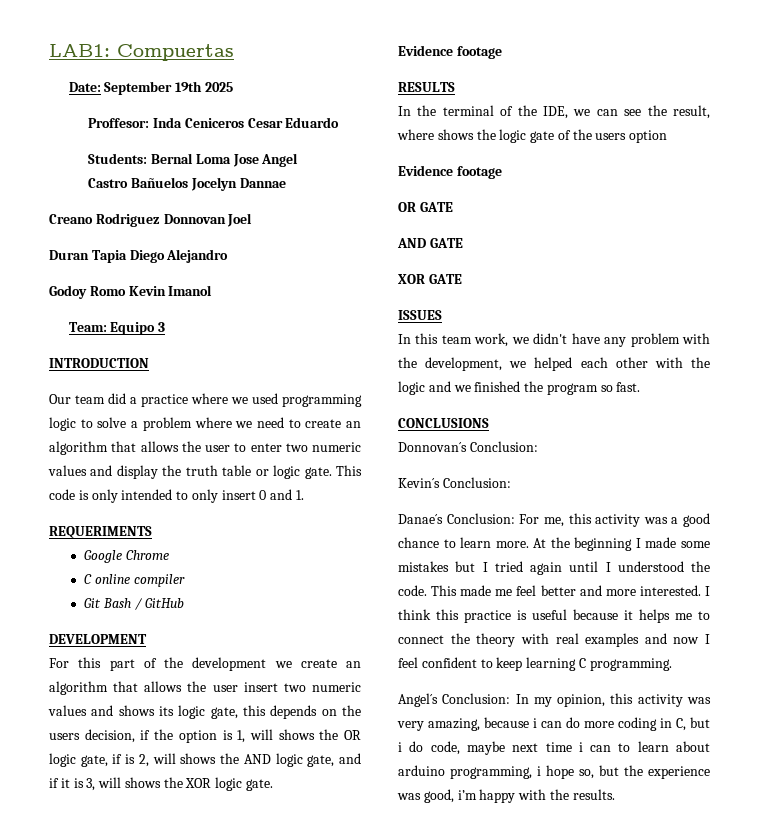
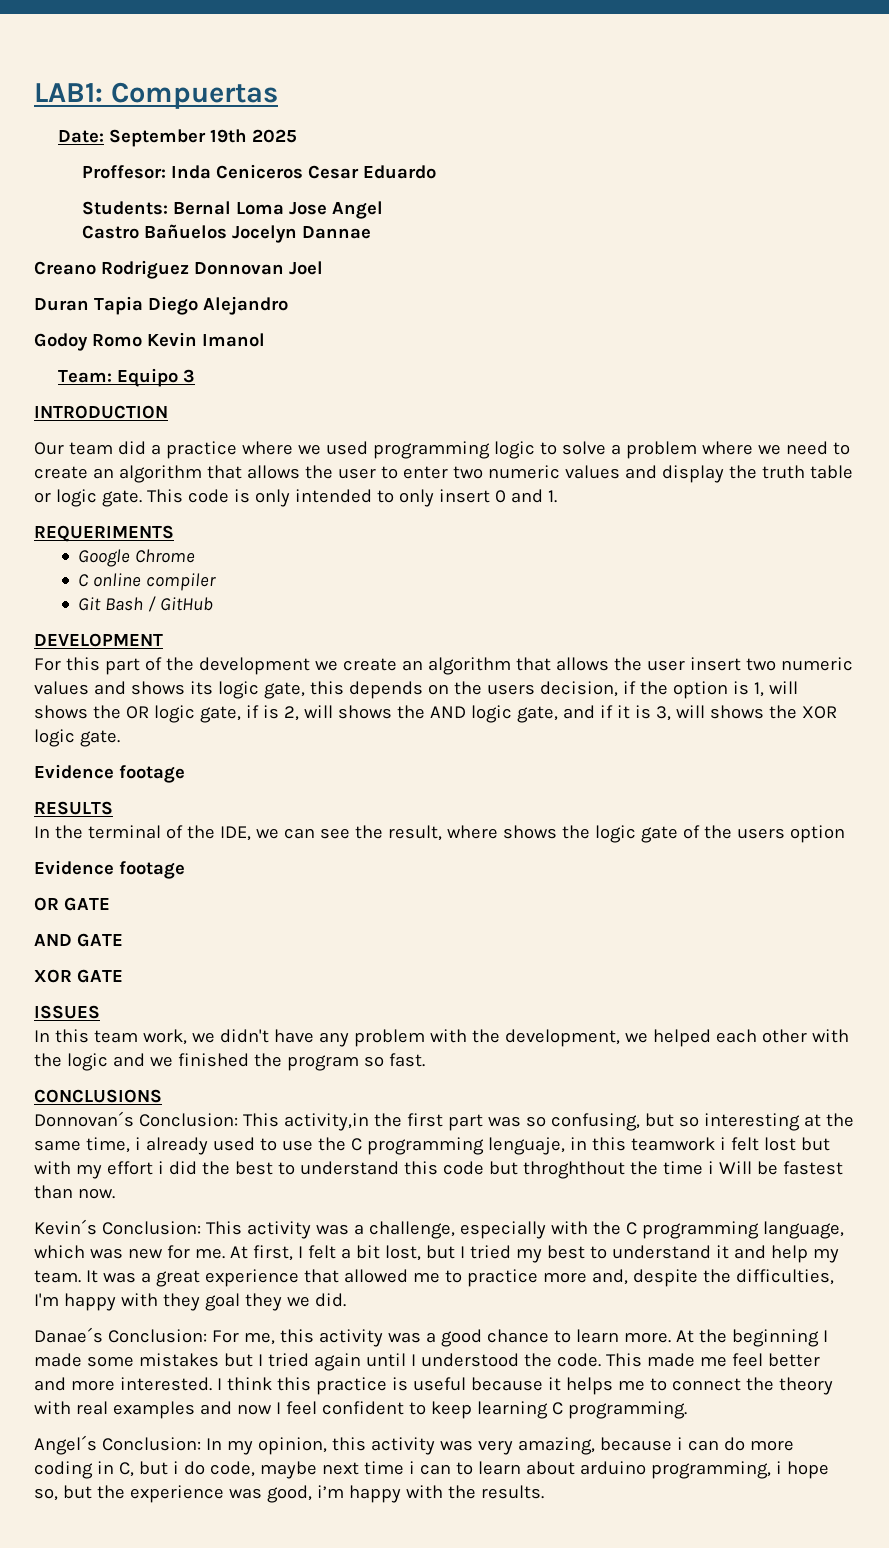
[398,477,511,488] // Kevin´s Conclusion: -> [242,1113,854,1131] [34,1137,830,1155] [34,1161,843,1179] [34,1185,115,1199] [34,1219,844,1239] [34,1245,839,1263] [34,1269,834,1287] [34,1293,346,1311] This activity,in the first part was so confusing, but so interesting at the same time, i already used to use the C programming lenguaje, in this teamwork i felt lost but with my effort i did the best to understand this code but throghthout the time i Will be fastest than now. // Kevin´s Conclusion: This activity was a challenge, especially with the C programming language, which was new for me. At first, I felt a bit lost, but I tried my best to understand it and help my team. It was a great experience that allowed me to practice more and, despite the difficulties, I'm happy with they goal they we did.

